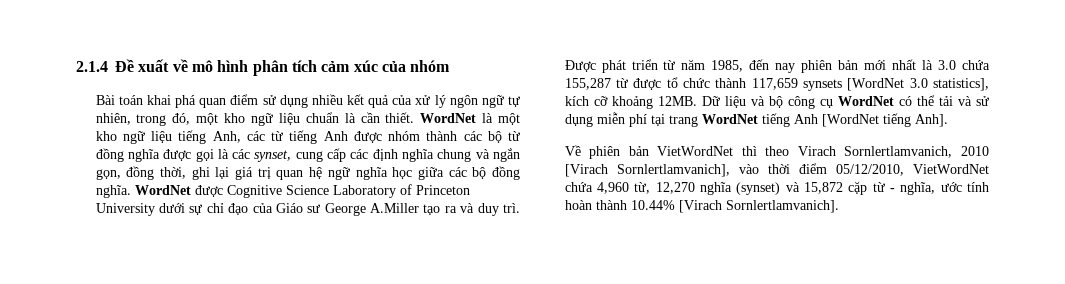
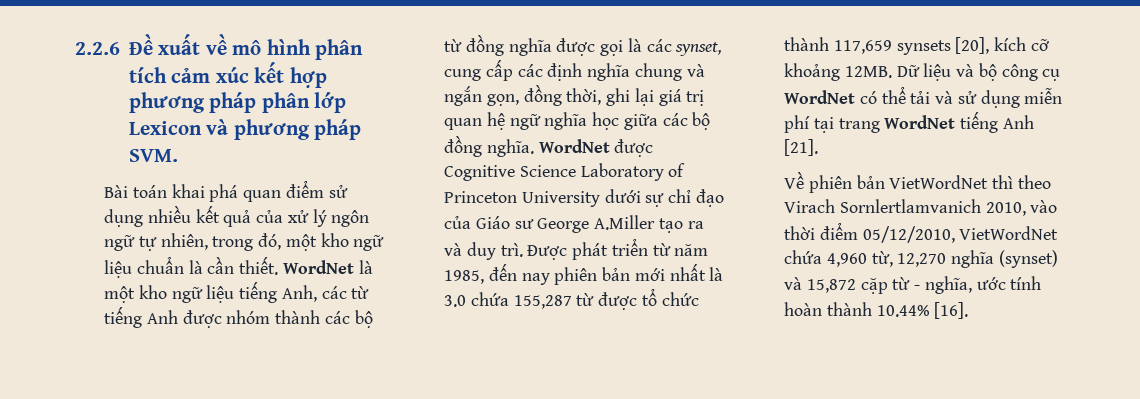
[76,61,108,72] 2.1.4 -> [75,42,120,55] 2.2.6
[381,60,451,72] của nhóm -> [254,62,327,88] [128,92,347,113] [128,119,362,140] [128,149,178,162] kết hợp phương pháp phân lớp Lexicon và phương pháp SVM.
[847,78,989,91] [WordNet 3.0 statistics], -> [955,37,990,54] [20],
[821,113,948,127] [WordNet tiếng Anh]. -> [784,139,819,156] [21].
[844,146,989,158] [564,164,730,177] Sornlertlamvanich, 2010 [Virach Sornlertlamvanich], -> [840,199,1026,216] Sornlertlamvanich 2010,
[678,200,839,213] [Virach Sornlertlamvanich]. -> [934,302,969,319] [16].

